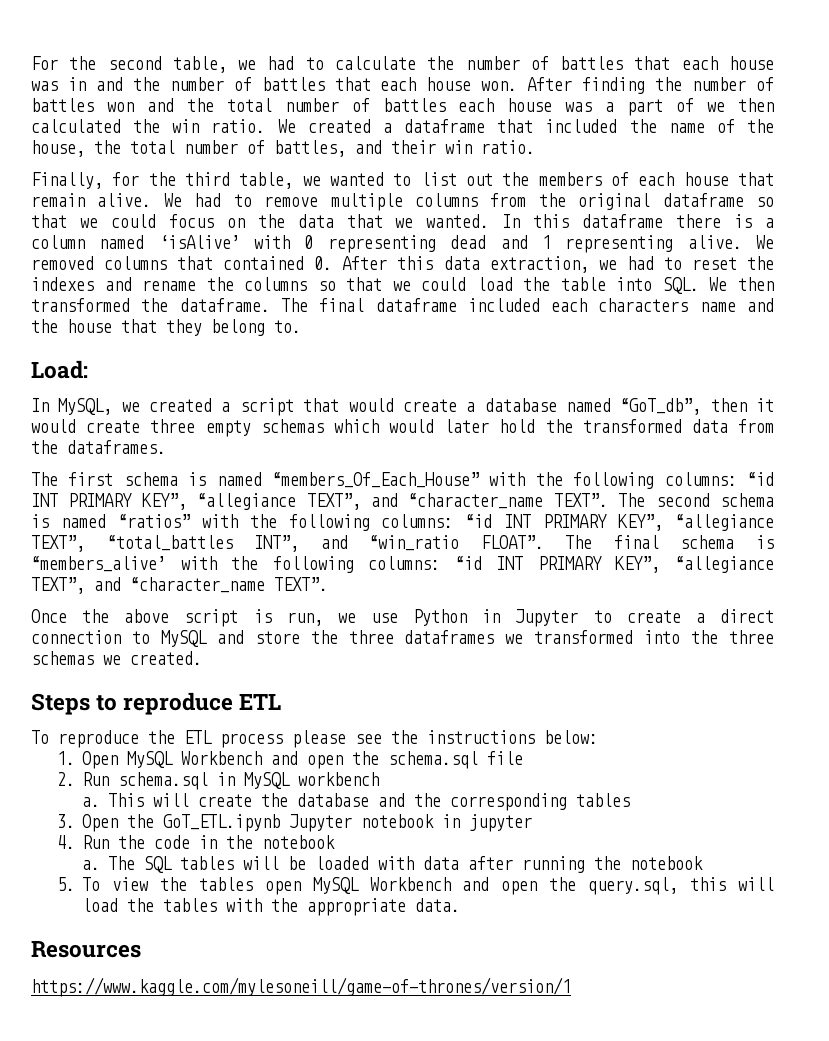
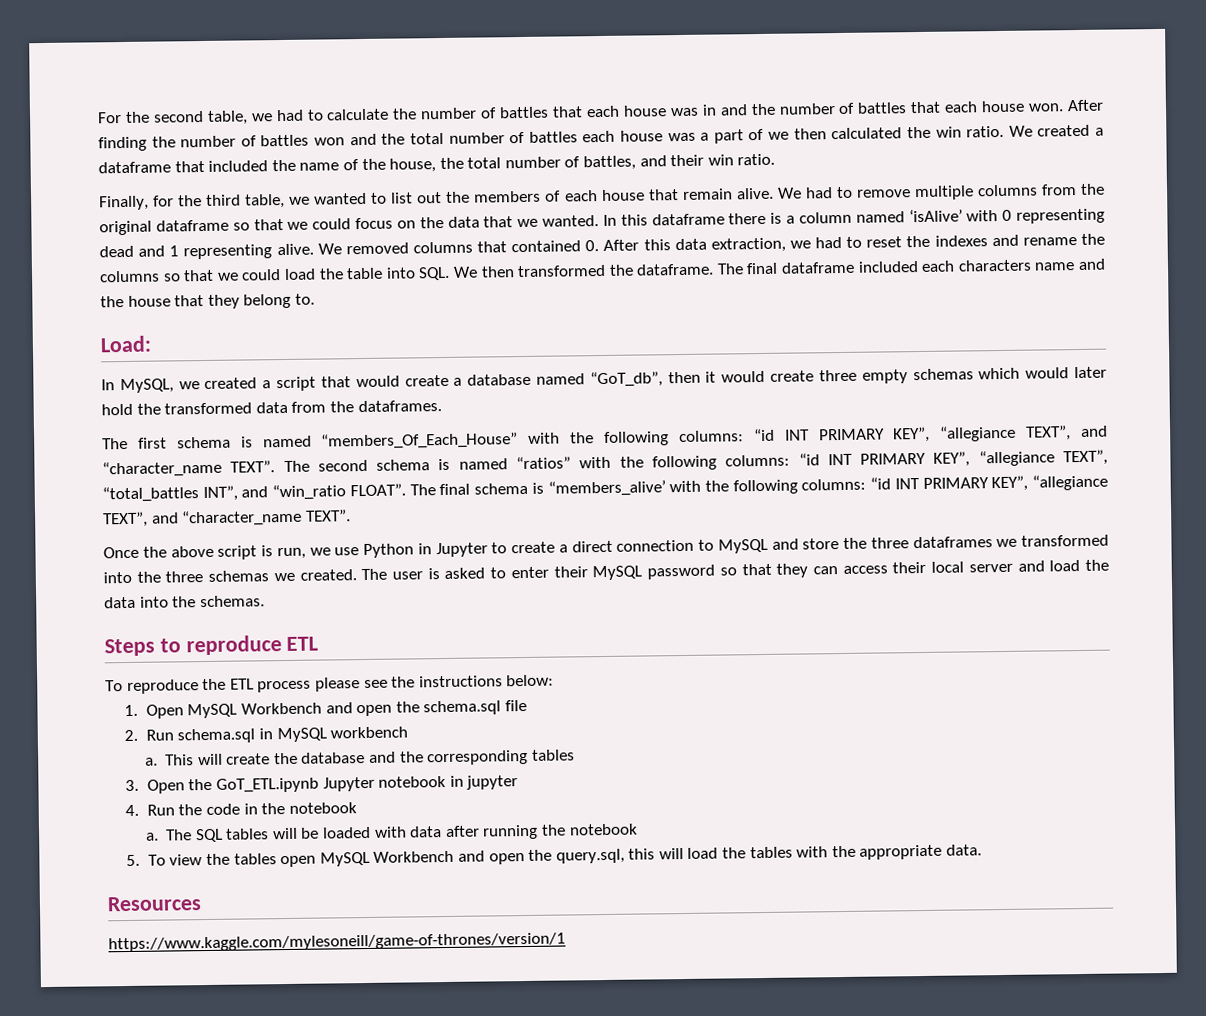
(202, 658) none -> [361,559,1110,581] [104,595,265,609] The user is asked to enter their MySQL password so that they can access their local server and load the data into the schemas.

